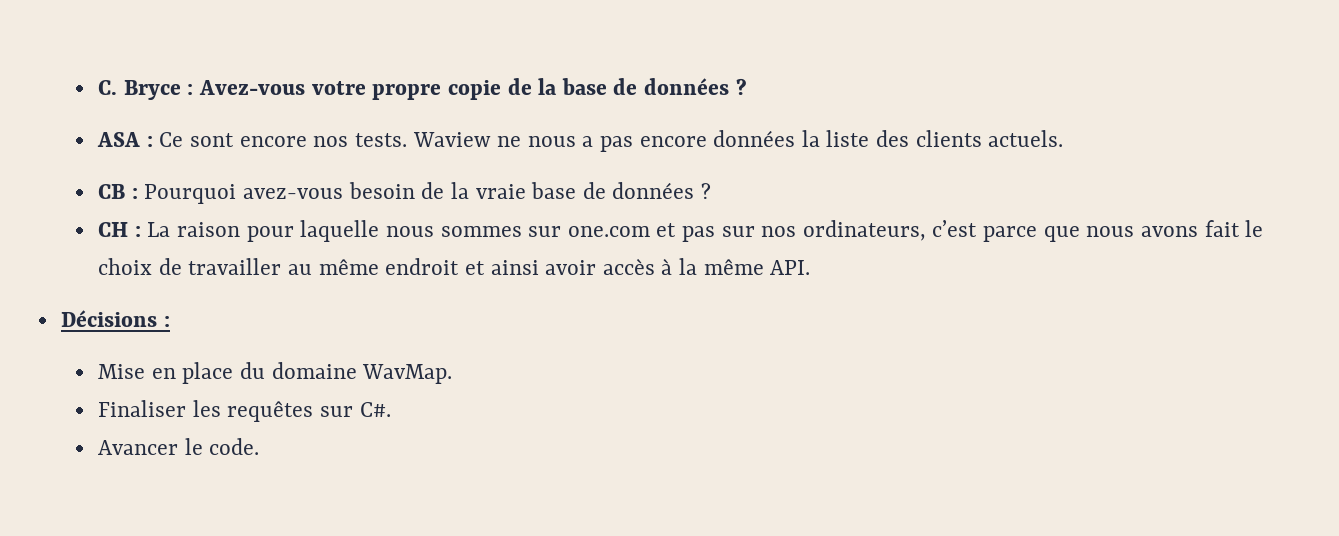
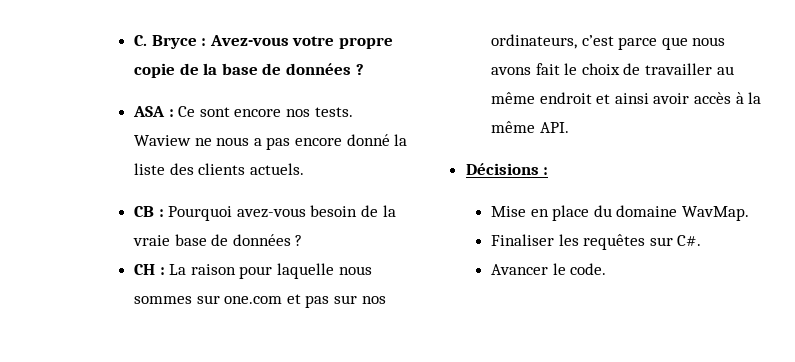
[713,130,796,147] données -> [346,134,390,146] donné

